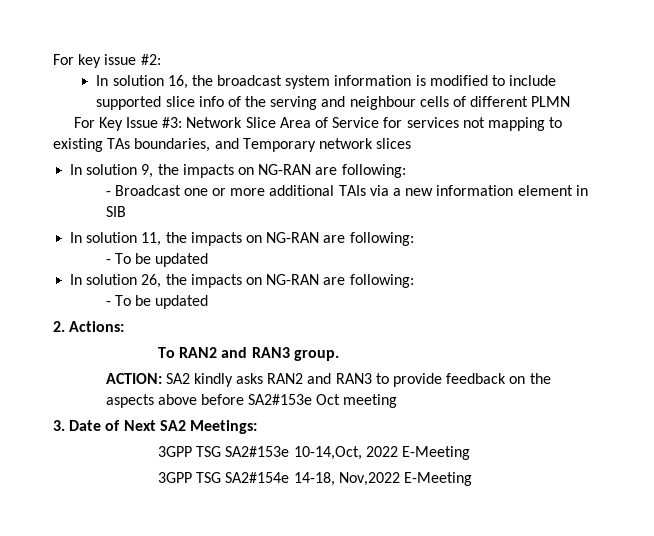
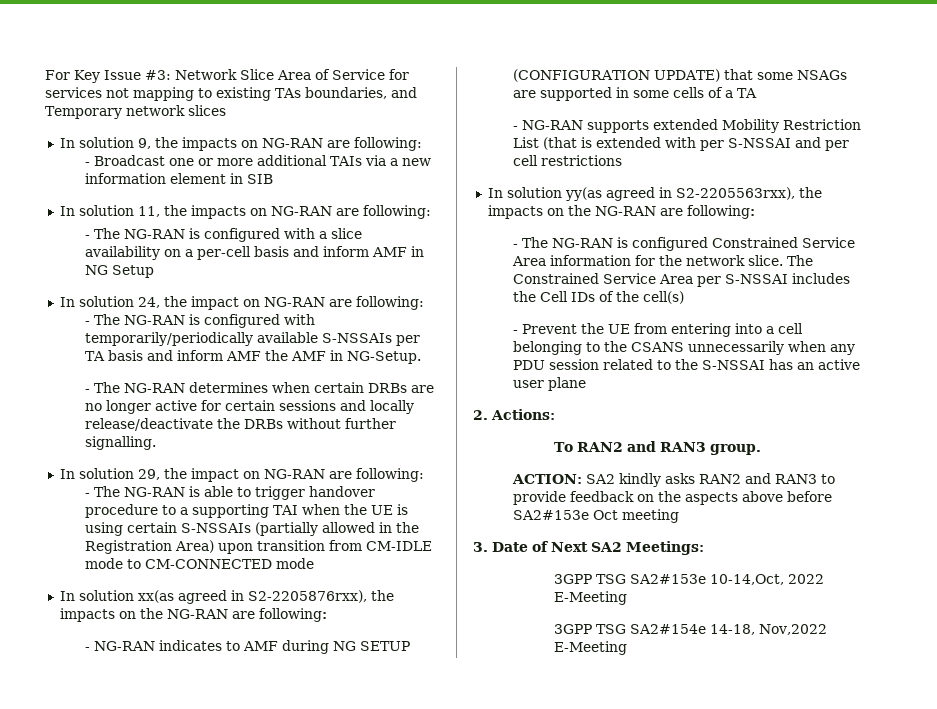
[53,54,161,68] [96,75,557,89] [96,96,571,110] [73,117,95,128] For key issue #2: // In solution 16, the broadcast system information is modified to include supported slice info of the serving and neighbour cells of different PLMN // For -> [45,70,70,80] For
[114,253,209,267] [70,274,414,288] [105,295,209,309] To be updated // In solution 26, the impacts on NG-RAN are following: // - To be updated -> [94,228,363,242] [85,246,425,260] [85,265,155,278] [59,296,424,310] [85,314,316,328] [85,332,421,346] [85,350,422,364] [85,382,435,393] [85,400,415,414] [85,418,397,431] [85,436,157,450] [59,468,424,482] [85,486,376,500] [85,504,409,518] [85,522,420,536] [85,540,433,554] [85,558,315,569] [59,590,394,604] [59,608,327,622] [85,640,411,654] [513,69,848,82] [513,87,758,101] [513,119,862,133] [513,137,850,151] [513,155,623,166] [487,187,822,201] [487,205,755,219] [513,237,856,251] [512,255,814,266] [513,273,851,287] [513,291,685,304] [513,323,804,337] [513,341,856,355] [513,359,861,370] [513,377,587,391] The NG-RAN is configured with a slice availability on a per-cell basis and inform AMF in NG Setup // In solution 24, the impact on NG-RAN are following: // - The NG-RAN is configured with temporarily/periodically available S-NSSAIs per TA basis and inform AMF the AMF in NG-Setup. // - The NG-RAN determines when certain DRBs are no longer active for certain sessions and locally release/deactivate the DRBs without further signalling. // In solution 29, the impact on NG-RAN are following: // - The NG-RAN is able to trigger handover procedure to a supporting TAI when the UE is using certain S-NSSAIs (partially allowed in the Registration Area) upon transition from CM-IDLE mode to CM-CONNECTED mode // In solution xx(as agreed in S2-2205876rxx), the impacts on the NG-RAN are following: // - NG-RAN indicates to AMF during NG SETUP (CONFIGURATION UPDATE) that some NSAGs are supported in some cells of a TA // - NG-RAN supports extended Mobility Restriction List (that is extended with per S-NSSAI and per cell restrictions // In solution yy(as agreed in S2-2205563rxx), the impacts on the NG-RAN are following: // - The NG-RAN is configured Constrained Service Area information for the network slice. The Constrained Service Area per S-NSSAI includes the Cell IDs of the cell(s) // - Prevent the UE from entering into a cell belonging to the CSANS unnecessarily when any PDU session related to the S-NSSAI has an active user plane

